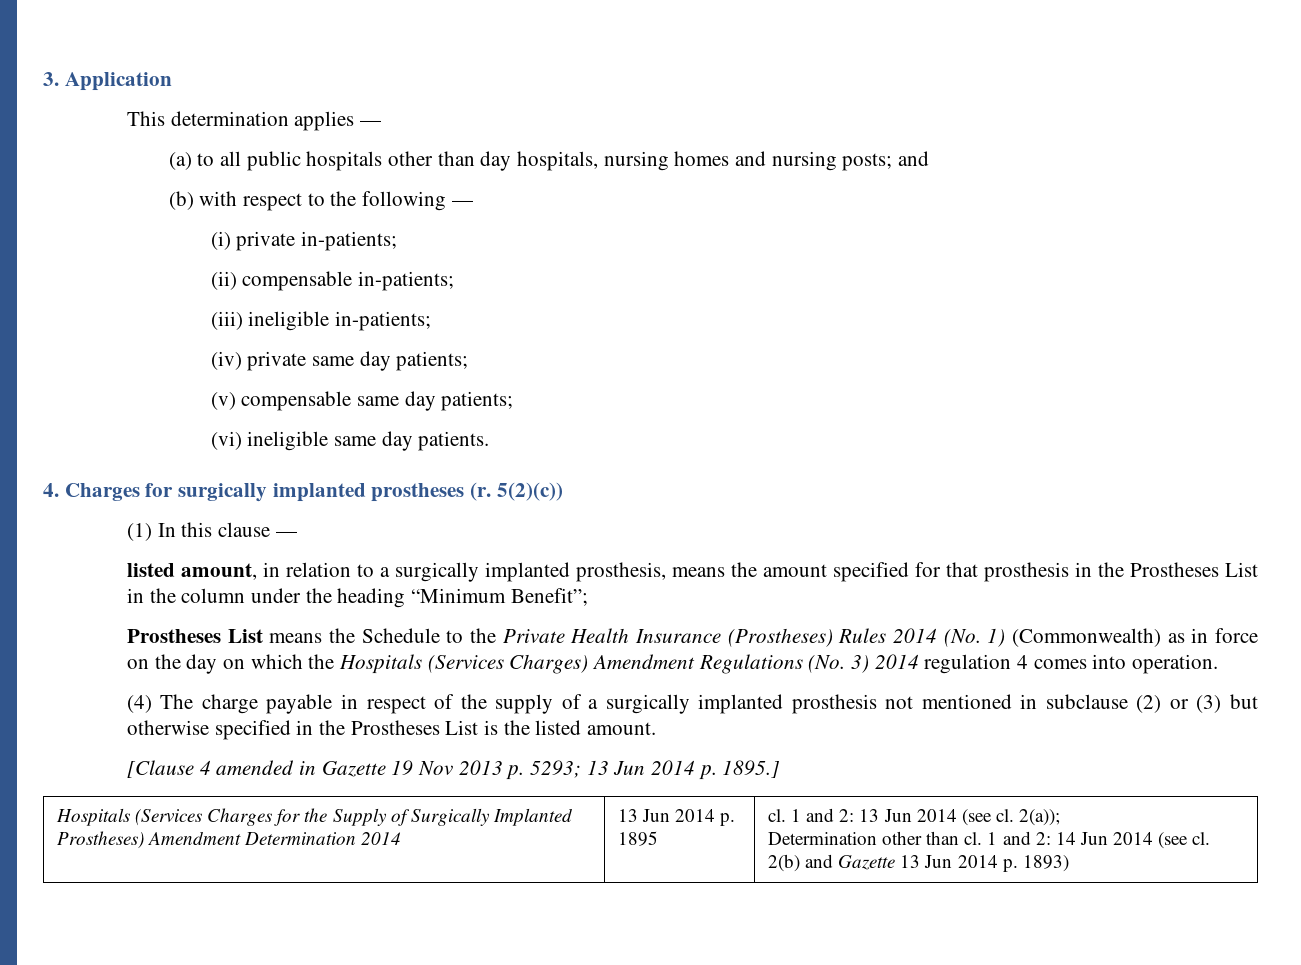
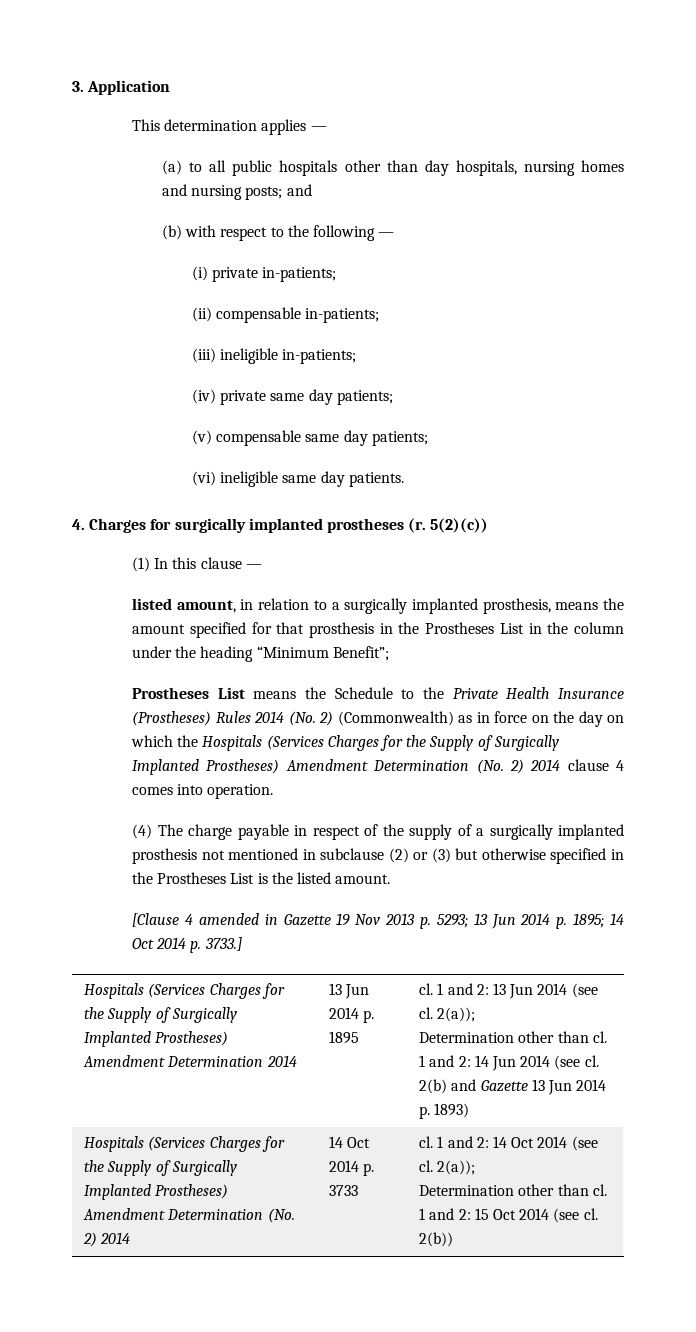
[987,628,1006,647] 1) -> [319,711,334,726] 2)
[509,654,1012,674] Charges) Amendment Regulations (No. 3) 2014 regulation -> [327,735,559,751] [132,759,609,775] Charges for the Supply of Surgically Implanted Prostheses) Amendment Determination (No. 2) 2014 clause
[722,760,781,778] 1895.] -> [573,913,625,928] [132,937,242,953] 1895; 14 Oct 2014 p. 3733.]
(1069, 863) none -> [84,1136,285,1152] [84,1160,237,1176] [84,1184,229,1200] [83,1208,295,1223] [83,1232,131,1247] [329,1136,371,1148] [329,1160,375,1176] [329,1185,359,1196] [419,1136,598,1151] [419,1160,476,1175] [419,1184,607,1196] [419,1208,598,1223] [419,1232,454,1247] // Hospitals (Services Charges for the Supply of Surgically Implanted Prostheses) Amendment Determination (No. 2) 2014 | 14 Oct 2014 p. 3733 | cl. 1 and 2: 14 Oct 2014 (see cl. 2(a)); // Determination other than cl. 1 and 2: 15 Oct 2014 (see cl. 2(b))

